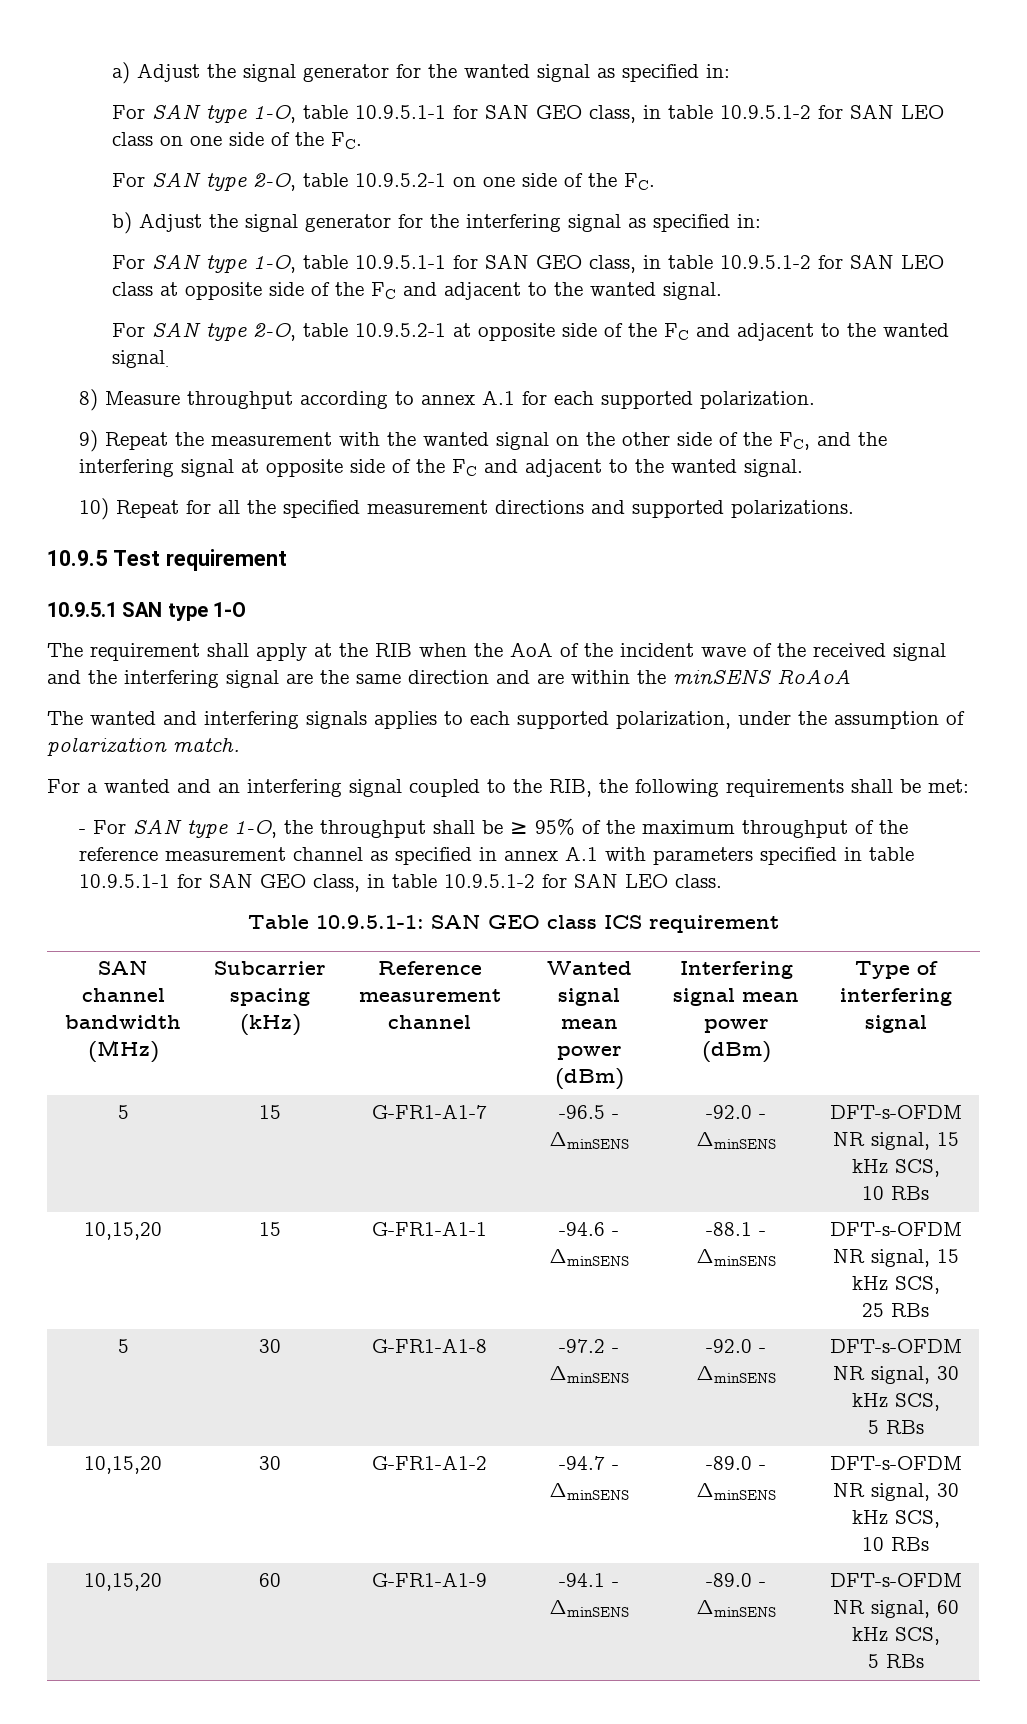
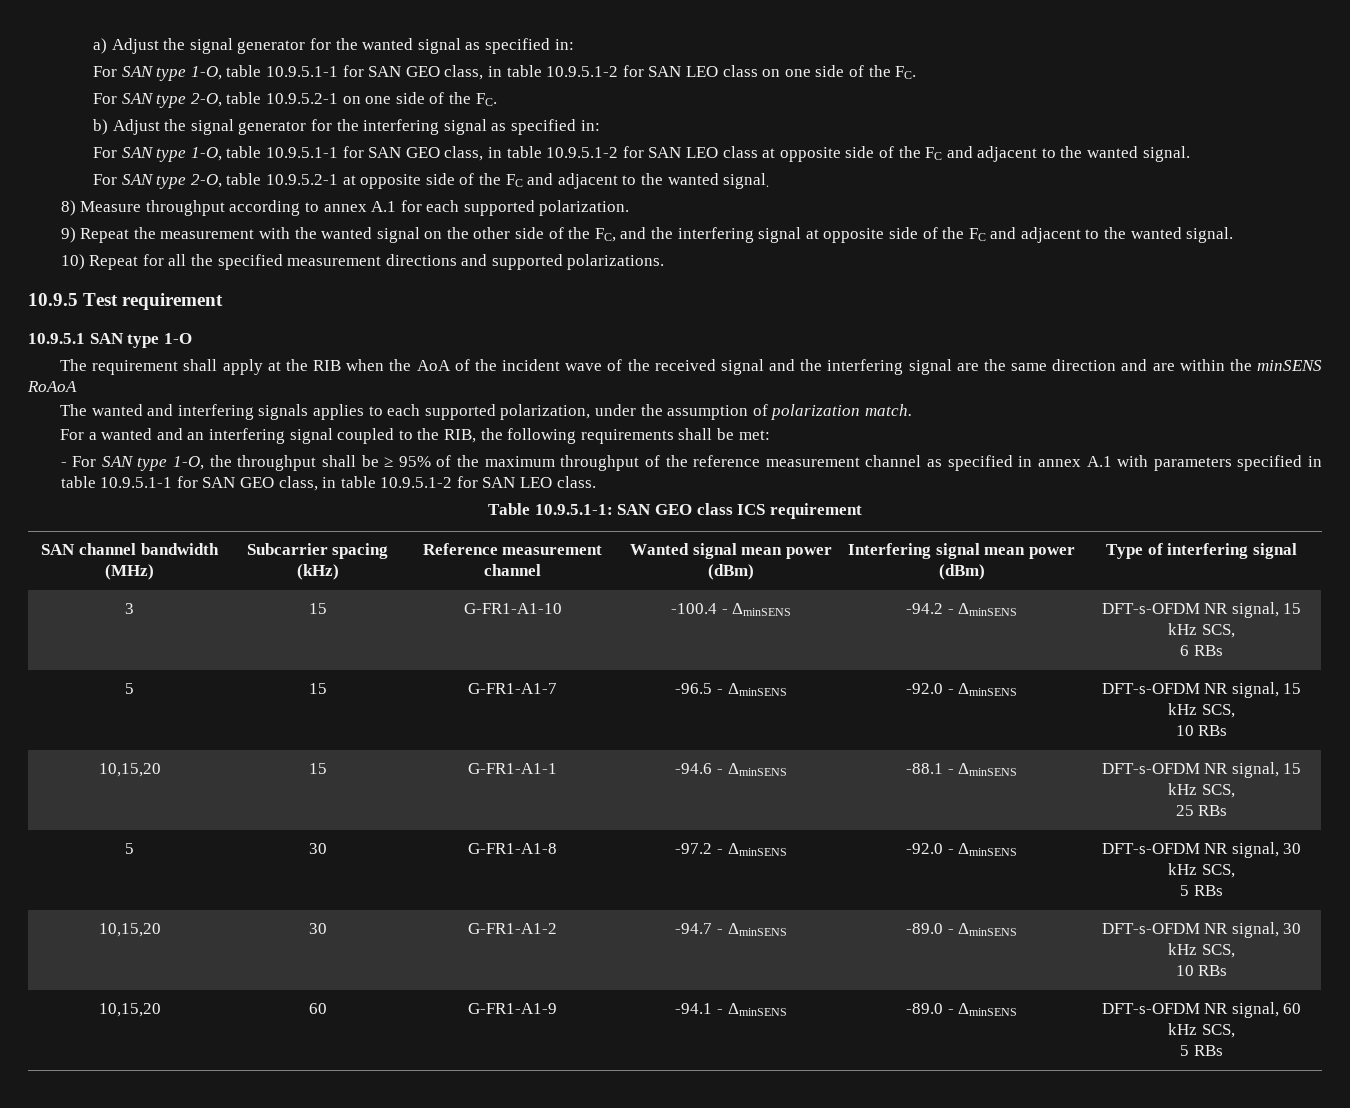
(927, 1024) none -> [125,603,134,614] [308,603,327,614] [463,603,562,614] [670,603,792,616] [905,603,1018,616] [1101,602,1302,618] [1168,623,1235,638] [1180,645,1223,656] // 3 | 15 | G-FR1-A1-10 | -100.4 - ΔminSENS | -94.2 - ΔminSENS | DFT-s-OFDM NR signal, 15 kHz SCS, // 6 RBs

